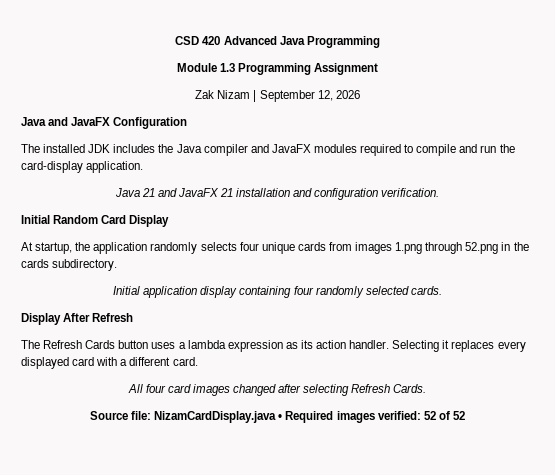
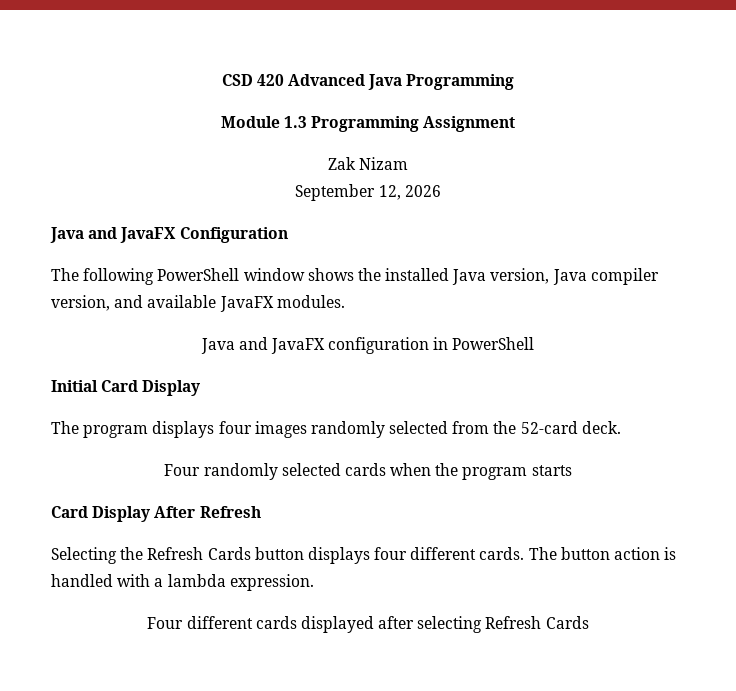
[253,90,257,102] | -> (409, 163) //
[43,144,515,156] [21,161,144,173] [114,188,440,200] [21,215,99,224] installed JDK includes the Java compiler and JavaFX modules required to compile and run the card-display application. // Java 21 and JavaFX 21 installation and configuration verification. // Initial Random -> [83,268,659,285] [51,295,345,312] [200,337,535,354] [51,380,98,392] following PowerShell window shows the installed Java version, Java compiler version, and available JavaFX modules. // Java and JavaFX configuration in PowerShell // Initial
[21,242,529,254] [21,259,118,271] [113,286,442,298] At startup, the application randomly selects four unique cards from images 1.png through 52.png in the cards subdirectory. // Initial application display containing four randomly selected cards. // -> [51,421,621,438] [164,463,572,480] [51,506,88,518] The program displays four images randomly selected from the 52-card deck. // Four randomly selected cards when the program starts // Card
[21,340,40,349] The -> [51,547,144,564] Selecting the
[151,340,526,352] [21,357,198,369] [127,384,427,396] [90,411,465,423] uses a lambda expression as its action handler. Selecting it replaces every displayed card with a different card. // All four card images changed after selecting Refresh Cards. // Source file: NizamCardDisplay.java • Required images verified: 52 of 52 -> [307,547,677,564] [51,574,314,591] [147,616,589,633] displays four different cards. The button action is handled with a lambda expression. // Four different cards displayed after selecting Refresh Cards

